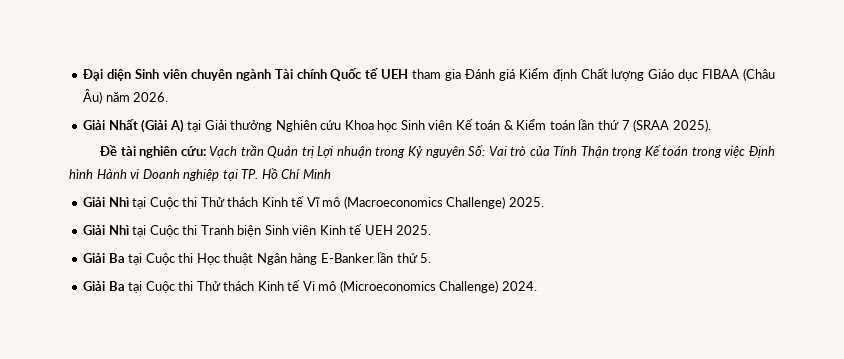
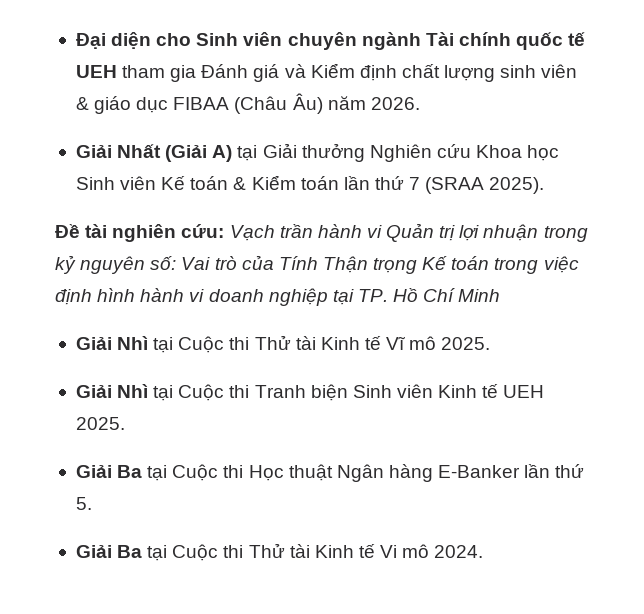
(132, 75) none -> [156,33,192,46] cho
[330,68,363,81] Quốc -> [516,32,564,50] quốc
(515, 75) none -> [284,64,306,78] và
[580,68,675,81] Chất lượng Giáo -> [401,64,578,82] [75,96,132,114] chất lượng sinh viên & giáo
(264, 150) none -> [317,224,382,238] hành vi
[317,146,334,158] Lợi -> [459,225,480,241] lợi
[407,145,486,158] Kỷ nguyên Số: -> [55,255,177,274] kỷ nguyên số:
[748,146,775,158] [69,169,180,179] Định hình Hành vi Doanh -> [55,288,264,305] định hình hành vi doanh
[227,197,259,207] thách -> [295,336,316,350] tài
[343,196,506,209] (Macroeconomics Challenge) -> (437, 343) none
[223,281,255,291] thách -> [289,544,310,558] tài
[339,280,499,293] (Microeconomics Challenge) -> (430, 551) none

